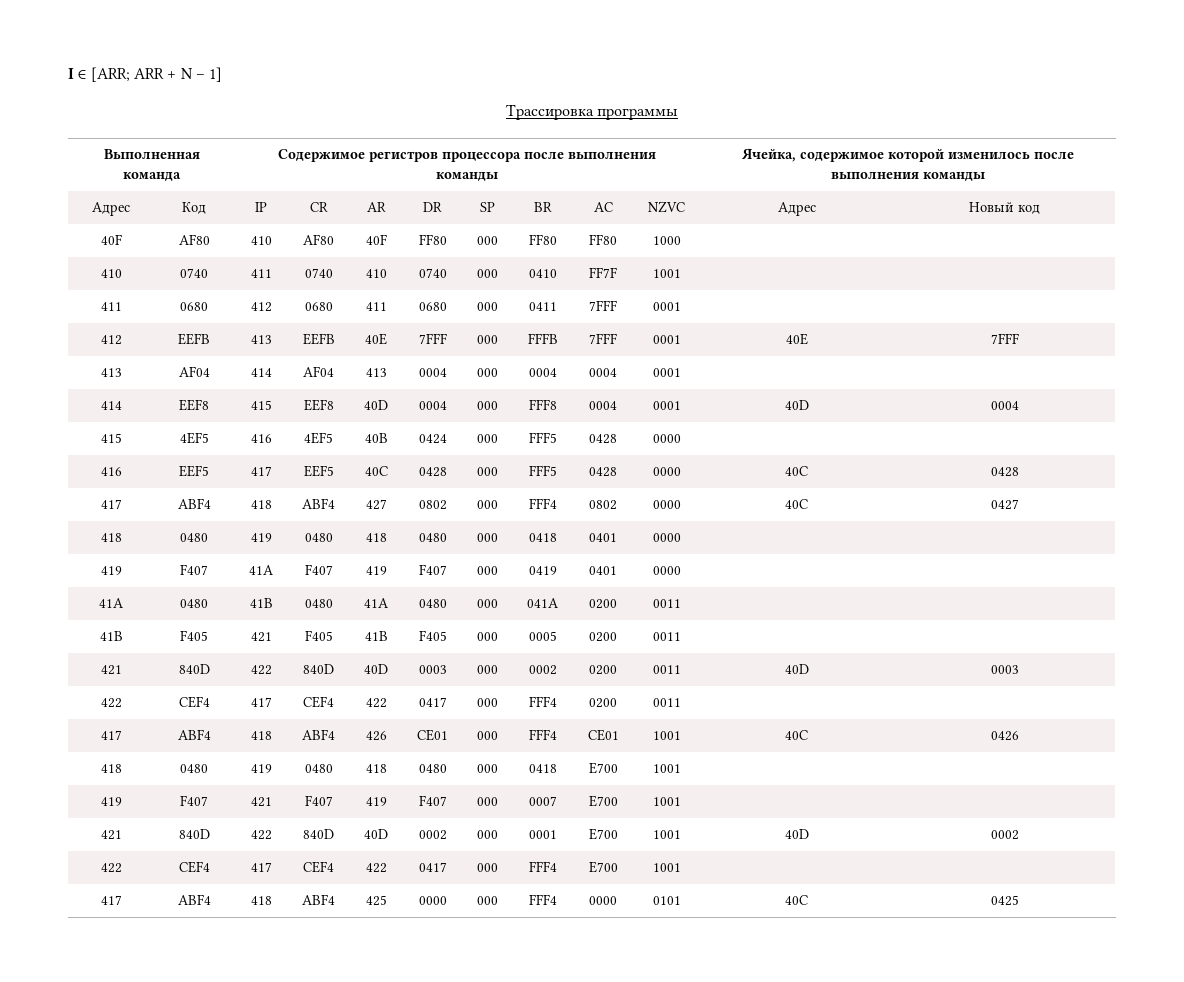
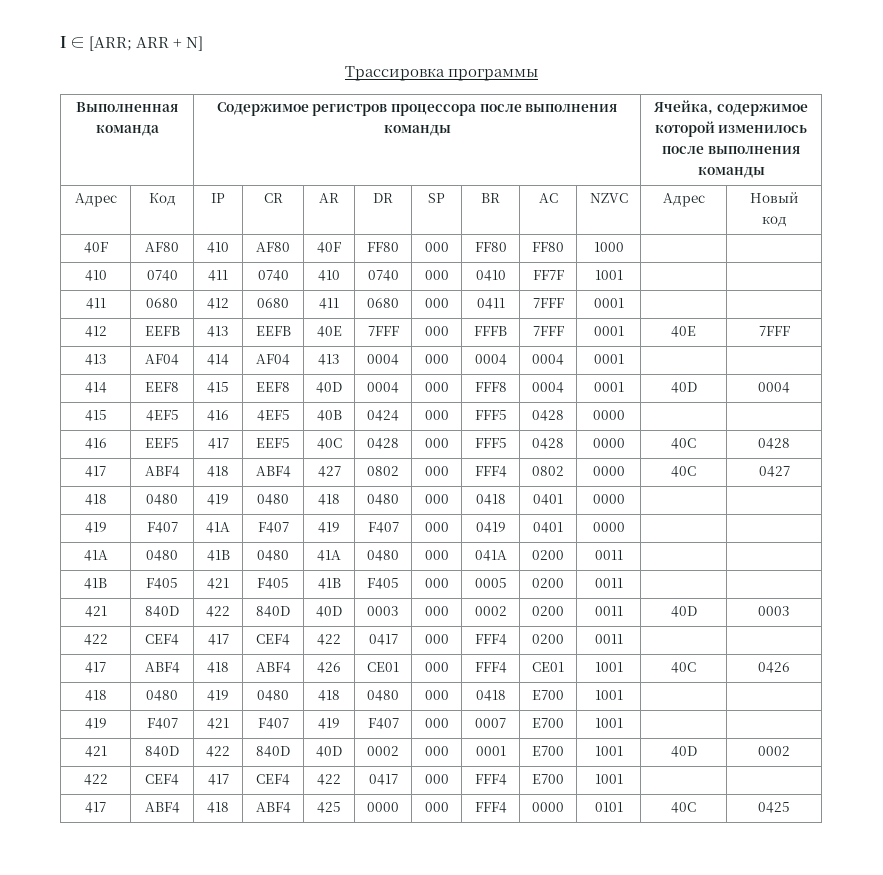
[180,67,223,82] N – 1] -> [186,36,204,51] N]

